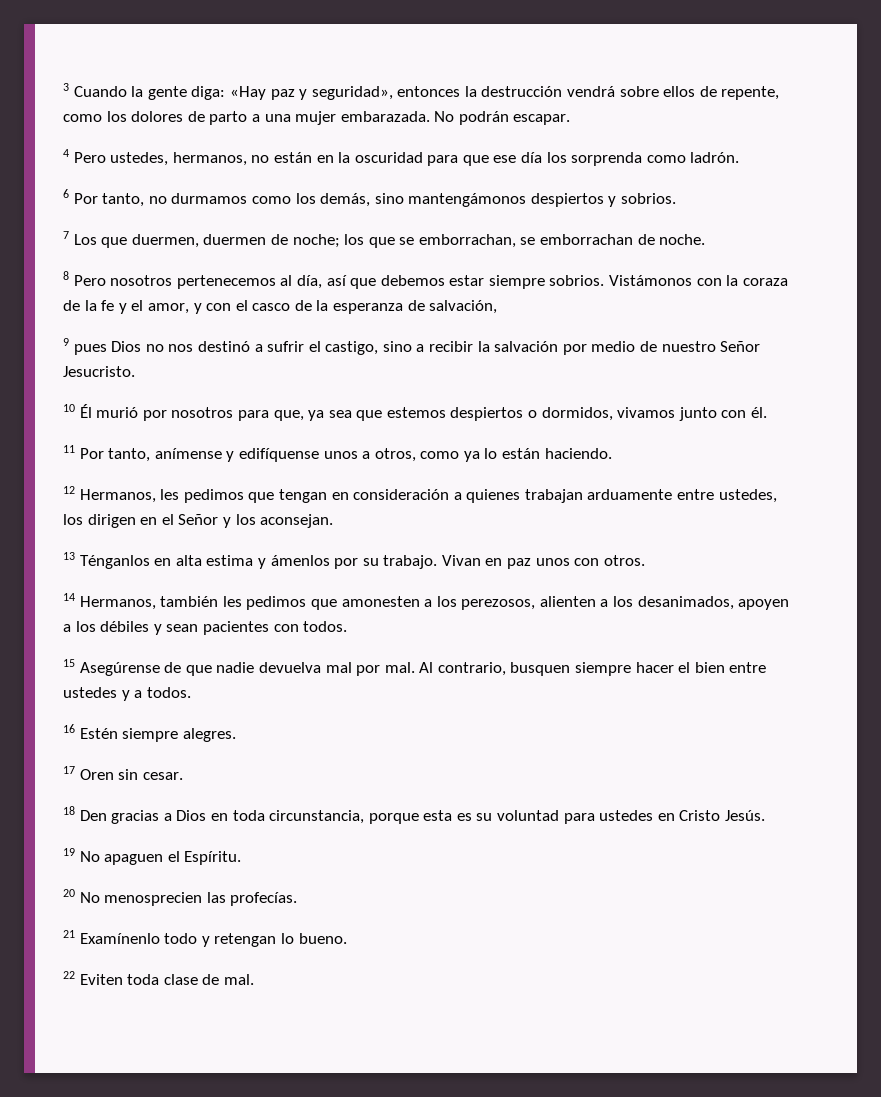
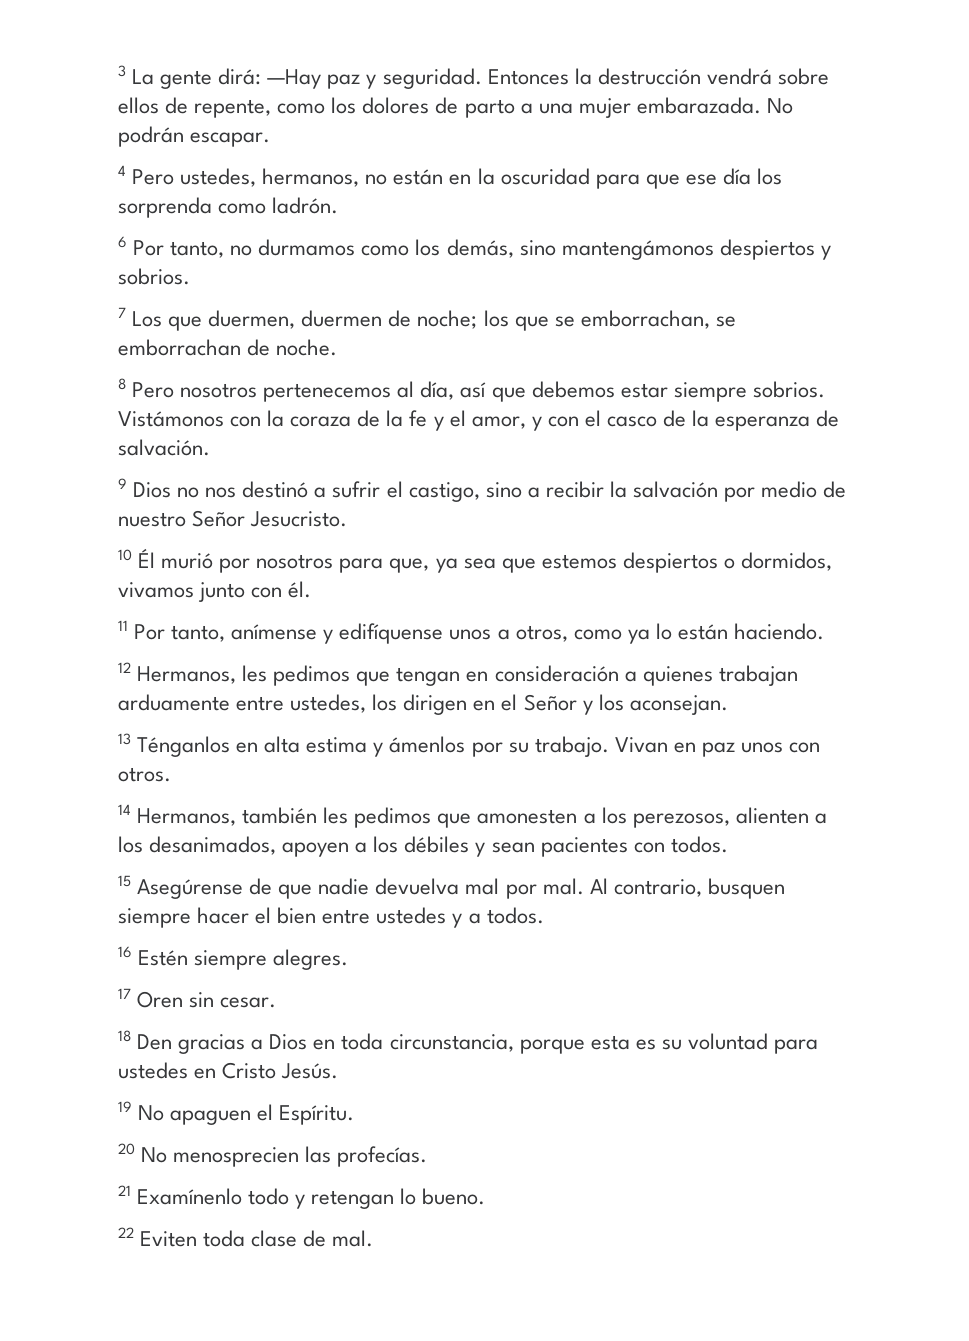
[73,86,461,100] Cuando la gente diga: «Hay paz y seguridad», entonces -> [132,68,569,89] La gente dirá: —Hay paz y seguridad. Entonces
[429,300,498,314] salvación, -> [118,439,210,456] salvación.
[73,344,107,355] pues -> (127, 483) none

